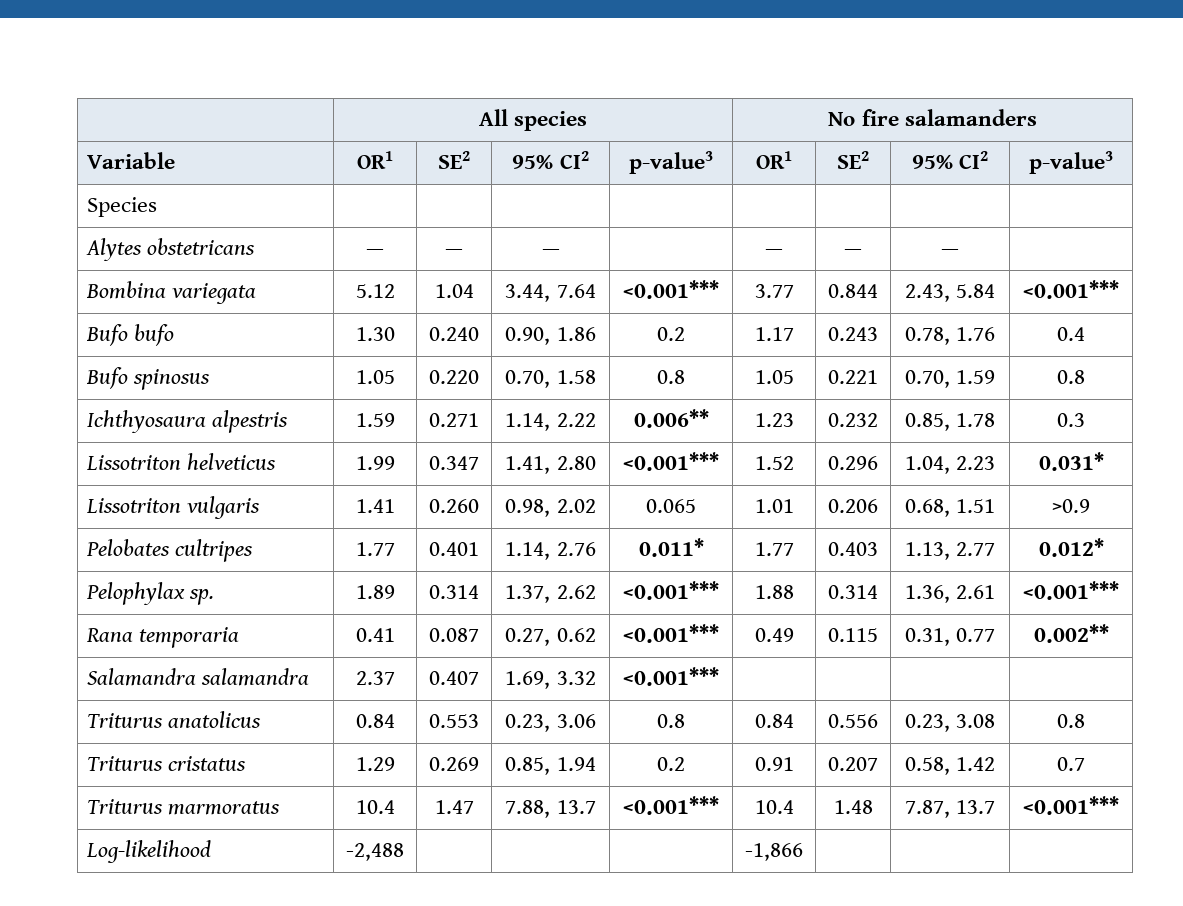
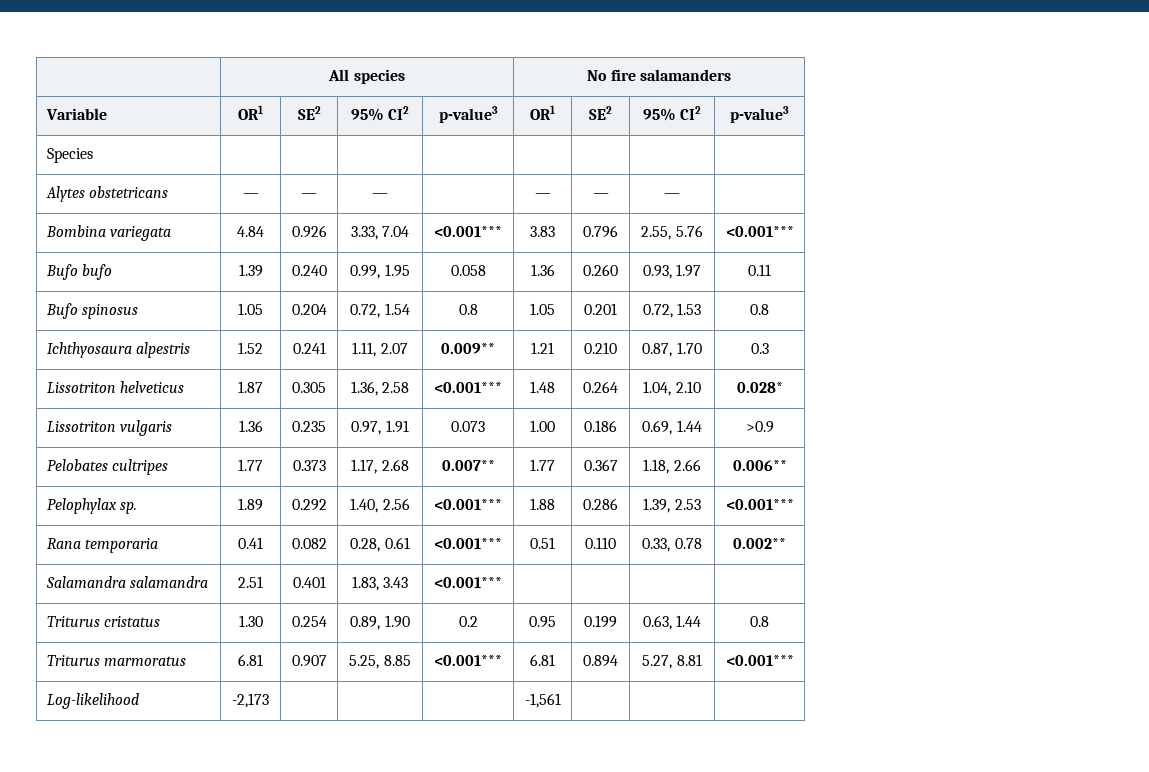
[355,284,395,298] [434,284,474,298] [505,284,596,302] [623,280,719,299] [754,284,794,298] [828,284,878,298] [904,284,996,302] 5.12 | 1.04 | 3.44, 7.64 | <0.001*** | 3.77 | 0.844 | 2.43, 5.84 -> [237,226,264,237] [291,225,327,238] [350,226,410,240] [434,226,503,237] [530,226,555,237] [583,225,618,238] [641,225,703,240] 4.84 | 0.926 | 3.33, 7.04 | <0.001*** | 3.83 | 0.796 | 2.55, 5.76
[355,327,395,341] 1.30 -> [238,264,263,277] 1.39
[505,327,596,345] [657,327,685,341] [754,327,794,341] [828,327,878,341] [904,327,996,345] [1057,327,1085,341] 0.90, 1.86 | 0.2 | 1.17 | 0.243 | 0.78, 1.76 | 0.4 -> [350,264,410,279] [450,265,486,276] [530,264,555,276] [583,264,618,276] [642,264,702,279] [748,264,771,276] 0.99, 1.95 | 0.058 | 1.36 | 0.260 | 0.93, 1.97 | 0.11
[429,370,479,384] [505,370,596,388] 0.220 | 0.70, 1.58 -> [291,304,327,315] [350,303,410,318] 0.204 | 0.72, 1.54
[828,370,878,384] [904,370,996,388] 0.221 | 0.70, 1.59 -> [584,303,617,315] [642,303,702,318] 0.201 | 0.72, 1.53
[355,413,395,427] [429,413,479,427] [505,413,596,431] [633,409,709,428] [754,413,794,427] [828,413,878,427] [904,413,996,431] 1.59 | 0.271 | 1.14, 2.22 | 0.006** | 1.23 | 0.232 | 0.85, 1.78 -> [238,342,263,354] [292,342,326,354] [352,342,408,357] [441,343,496,354] [531,342,554,354] [584,342,617,354] [642,342,702,357] 1.52 | 0.241 | 1.11, 2.07 | 0.009** | 1.21 | 0.210 | 0.87, 1.70
[355,456,395,470] [429,456,479,470] [505,456,596,474] [623,452,719,471] [754,456,794,470] [828,456,878,470] 1.99 | 0.347 | 1.41, 2.80 | <0.001*** | 1.52 | 0.296 -> [238,381,263,393] [292,382,326,393] [350,381,410,396] [434,382,503,393] [530,381,555,393] [583,381,618,393] 1.87 | 0.305 | 1.36, 2.58 | <0.001*** | 1.48 | 0.264
[956,456,996,470] [1038,452,1104,471] 2.23 | 0.031* -> [675,381,701,393] [736,382,783,393] 2.10 | 0.028*
[355,499,395,513] [429,499,479,513] [505,499,596,517] [646,499,696,513] [754,499,794,513] [828,499,878,513] [904,499,996,517] [1052,499,1090,513] [86,539,254,562] [355,542,395,556] [429,542,479,556] [505,542,596,560] [638,538,704,557] [754,542,794,556] [828,542,878,556] [904,542,996,560] [1038,538,1104,557] 1.41 | 0.260 | 0.98, 2.02 | 0.065 | 1.01 | 0.206 | 0.68, 1.51 | >0.9 // Pelobates cultripes | 1.77 | 0.401 | 1.14, 2.76 | 0.011* | 1.77 | 0.403 | 1.13, 2.77 | 0.012* -> [238,420,263,432] [292,421,326,432] [351,420,409,435] [451,421,486,432] [530,420,555,432] [584,420,617,432] [642,420,702,435] [745,421,774,433] [46,459,168,475] [238,459,263,471] [292,460,326,471] [351,459,409,474] [441,460,495,471] [530,459,555,471] [583,459,618,471] [643,459,701,474] [732,460,787,471] 1.36 | 0.235 | 0.97, 1.91 | 0.073 | 1.00 | 0.186 | 0.69, 1.44 | >0.9 // Pelobates cultripes | 1.77 | 0.373 | 1.17, 2.68 | 0.007** | 1.77 | 0.367 | 1.18, 2.66 | 0.006**
[429,585,479,599] [505,585,596,603] 0.314 | 1.37, 2.62 -> [291,499,327,511] [350,498,410,513] 0.292 | 1.40, 2.56
[828,585,878,599] [904,585,996,603] 0.314 | 1.36, 2.61 -> [583,498,618,510] [643,498,701,513] 0.286 | 1.39, 2.53
[429,628,479,642] [505,628,596,646] [623,624,719,643] [754,628,794,642] [828,628,878,642] [904,628,996,646] [1033,624,1109,643] [87,668,310,686] [355,671,395,685] [429,671,479,685] [505,671,596,689] [623,667,719,686] [87,711,262,728] [355,714,395,728] [429,714,479,728] [505,714,596,732] [657,714,685,728] [754,714,794,728] [828,714,878,728] [904,714,996,732] [1057,714,1085,728] [87,756,247,771] [355,757,395,771] [429,757,479,771] [505,757,596,775] [657,757,685,771] [754,757,794,771] [828,757,878,771] [904,757,996,775] [1057,757,1085,771] [87,799,281,815] [355,800,395,814] [434,800,474,814] [505,800,596,818] [623,796,719,815] [754,800,794,814] [833,800,873,814] [904,800,996,818] 0.087 | 0.27, 0.62 | <0.001*** | 0.49 | 0.115 | 0.31, 0.77 | 0.002** // Salamandra salamandra | 2.37 | 0.407 | 1.69, 3.32 | <0.001*** | | | | // Triturus anatolicus | 0.84 | 0.553 | 0.23, 3.06 | 0.8 | 0.84 | 0.556 | 0.23, 3.08 | 0.8 // Triturus cristatus | 1.29 | 0.269 | 0.85, 1.94 | 0.2 | 0.91 | 0.207 | 0.58, 1.42 | 0.7 // Triturus marmoratus | 10.4 | 1.47 | 7.88, 13.7 | <0.001*** | 10.4 | 1.48 | 7.87, 13.7 -> [291,538,327,549] [350,537,410,552] [434,538,503,549] [530,537,555,549] [585,537,616,549] [642,538,702,552] [733,538,786,549] [45,576,208,588] [238,576,263,588] [292,576,326,588] [351,576,409,591] [434,577,503,588] [46,616,160,627] [238,615,263,627] [291,616,327,627] [350,615,410,630] [458,616,478,627] [529,616,556,628] [584,615,617,628] [642,615,702,630] [750,616,769,627] [46,655,186,666] [238,654,263,666] [291,655,327,667] [349,655,411,669] [434,655,503,666] [530,654,555,666] [583,655,618,667] [642,654,702,669] 0.082 | 0.28, 0.61 | <0.001*** | 0.51 | 0.110 | 0.33, 0.78 | 0.002** // Salamandra salamandra | 2.51 | 0.401 | 1.83, 3.43 | <0.001*** | | | | // Triturus cristatus | 1.30 | 0.254 | 0.89, 1.90 | 0.2 | 0.95 | 0.199 | 0.63, 1.44 | 0.8 // Triturus marmoratus | 6.81 | 0.907 | 5.25, 8.85 | <0.001*** | 6.81 | 0.894 | 5.27, 8.81
[346,843,404,861] [745,843,803,861] -2,488 | | | | -1,866 -> [232,693,269,708] [524,693,561,708] -2,173 | | | | -1,561

